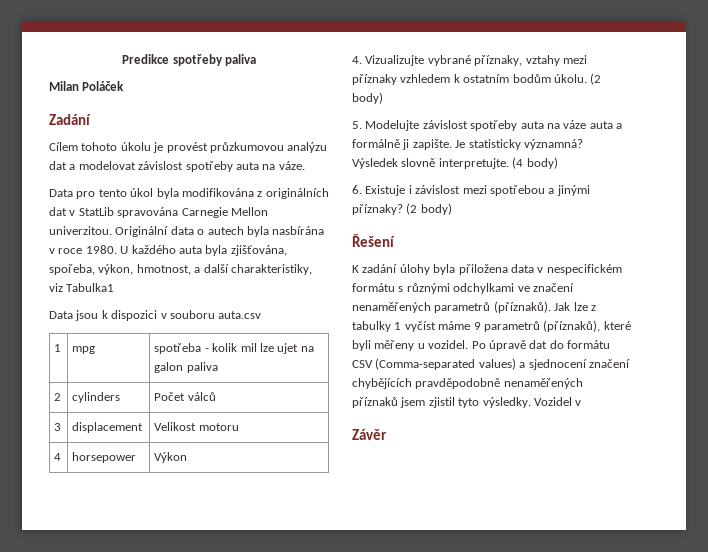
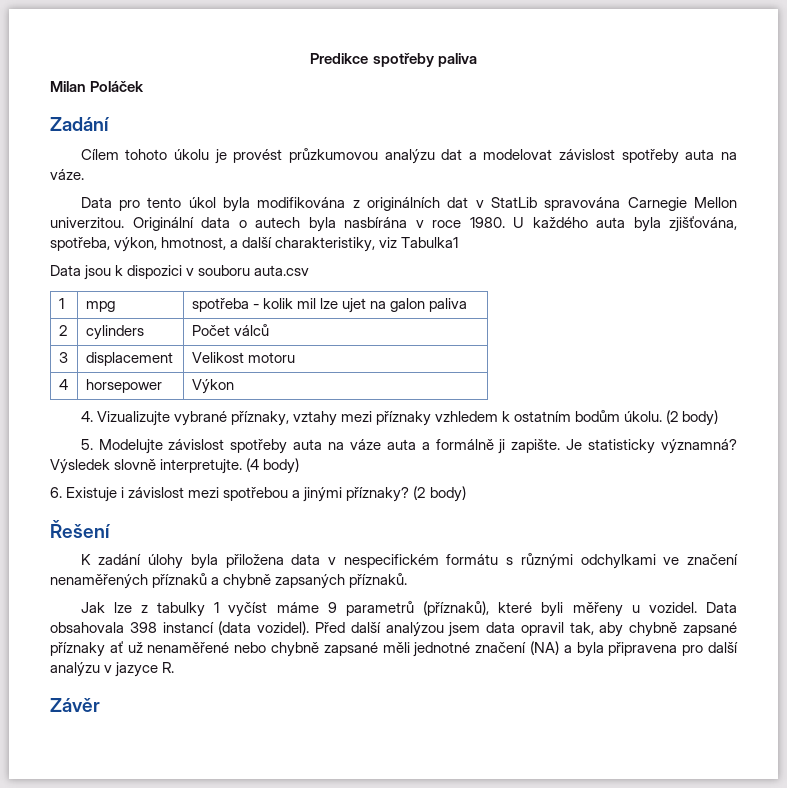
[49,264,95,275] spořeba, -> [50,237,110,251] spotřeba,
[434,301,551,313] parametrů (příznaků). -> [152,573,408,589] příznaků a chybně zapsaných příznaků. //
[471,340,610,351] [352,358,630,370] [352,378,583,389] [352,397,582,408] Po úpravě dat do formátu CSV (Comma-separated values) a sjednocení značení chybějících pravděpodobně nenaměřených příznaků jsem zjistil tyto výsledky. Vozidel v -> [706,602,738,613] [50,621,738,637] [50,641,738,657] [50,662,175,677] Data obsahovala 398 instancí (data vozidel). Před další analýzou jsem data opravil tak, aby chybně zapsané příznaky ať už nenaměřené nebo chybně zapsané měli jednotné značení (NA) a byla připravena pro další analýzu v jazyce R.

